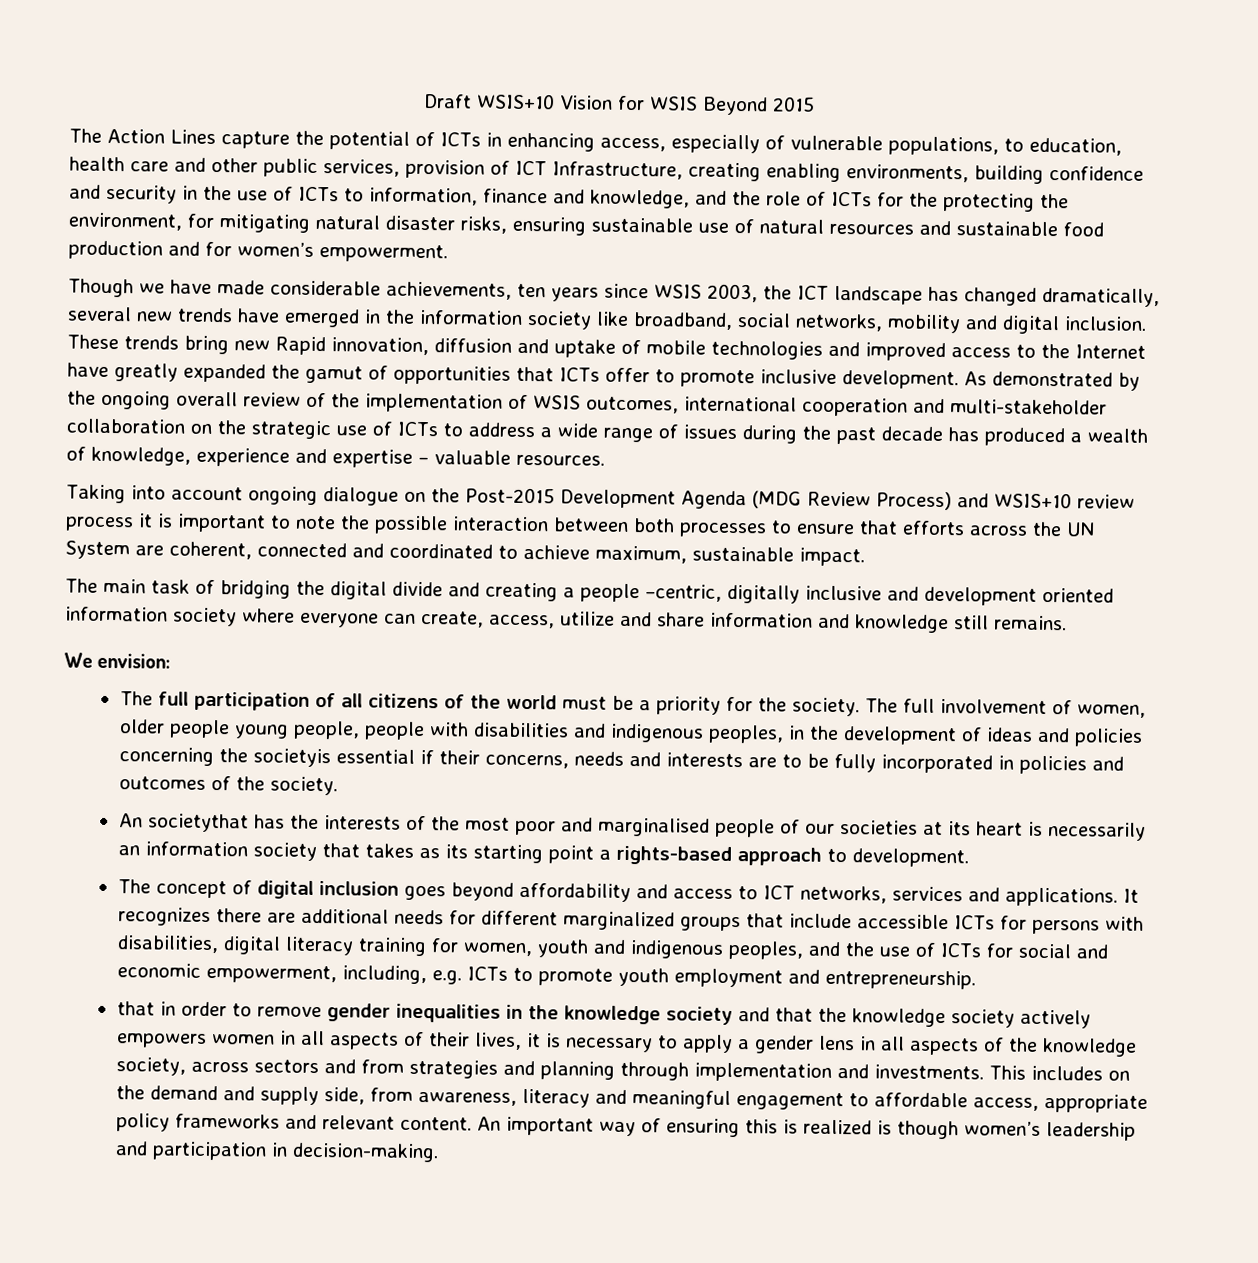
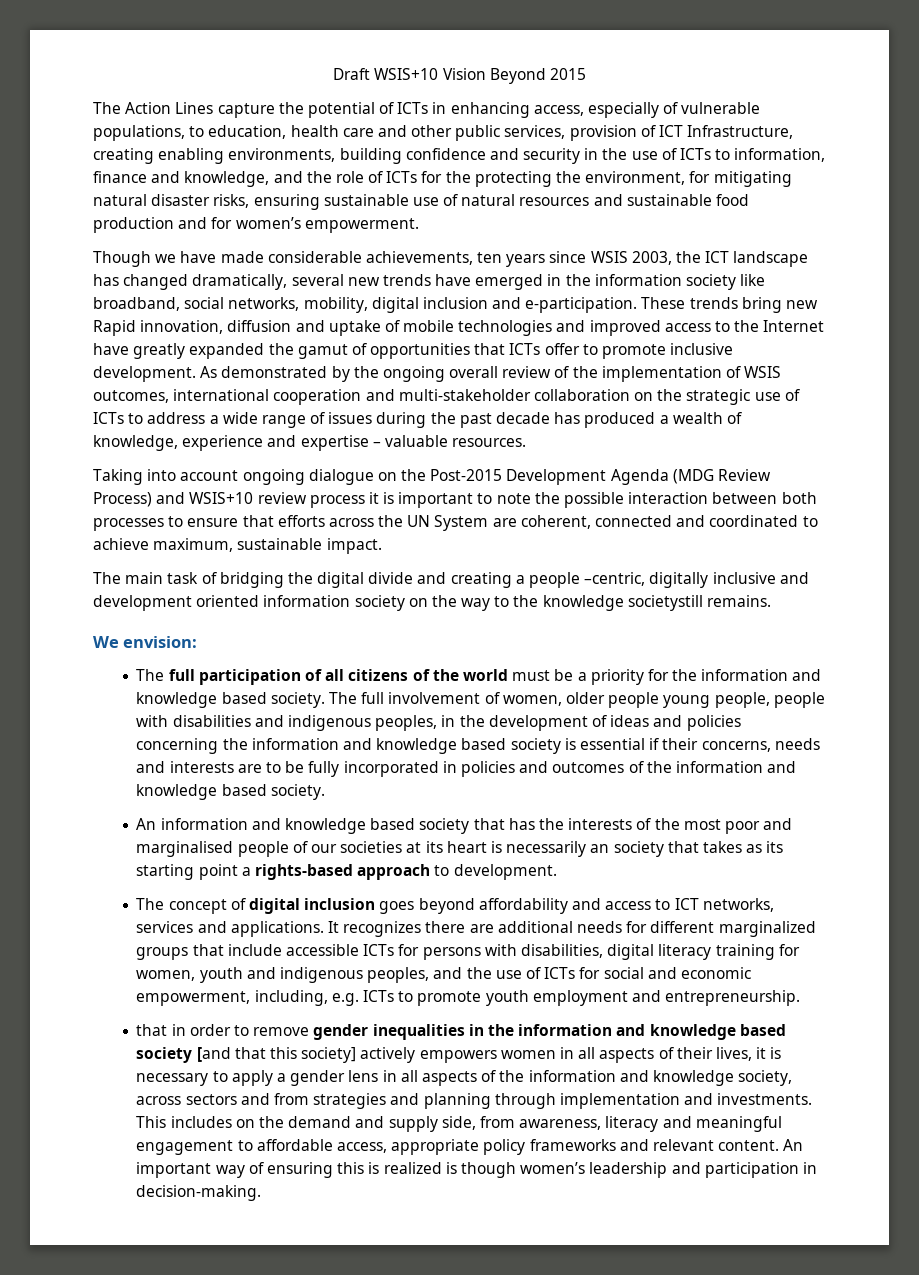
[617,95,698,111] for WSIS -> (486, 74) none
[887,314,1147,335] mobility and digital inclusion. -> [303,297,638,313] mobility, digital inclusion and e-participation.
[242,608,989,634] where everyone can create, access, utilize and share information and knowledge still -> [408,595,703,611] on the way to the knowledge societystill
(787, 704) none -> [701,669,822,681] [136,692,267,708] information and knowledge based
[252,748,331,768] societyis -> [251,738,576,754] information and knowledge based society is
[269,776,338,796] [118,813,249,833] society. // An societythat -> [675,761,797,773] [136,784,325,800] [136,818,505,834] information and knowledge based society. // An information and knowledge based society that
[144,841,248,857] information -> (610, 848) none
[563,1005,1015,1028] knowledge society and that the knowledge society -> [518,1024,786,1040] [136,1047,357,1063] information and knowledge based society [and that this society]
(1038, 1044) none -> [528,1070,649,1082] information and

